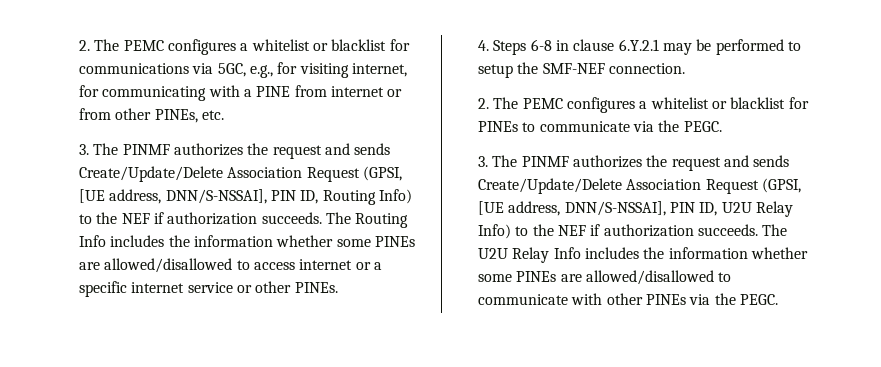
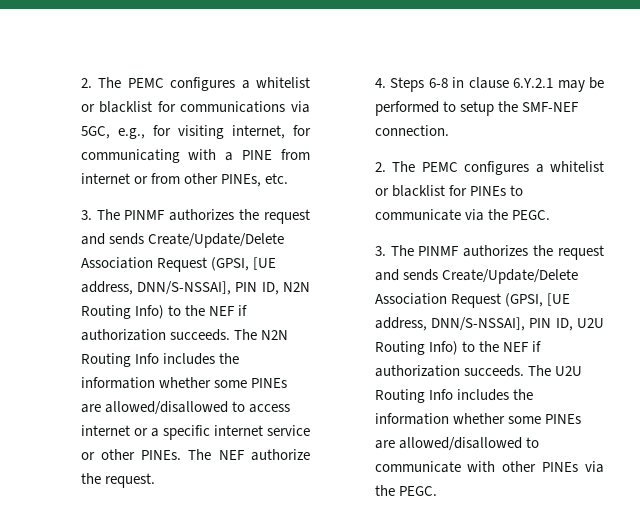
[322,189,413,205] [79,212,352,225] Routing Info) to the NEF if authorization succeeds. The -> [283,282,310,292] [80,305,247,319] [80,329,288,341] N2N Routing Info) to the NEF if authorization succeeds. The N2N
(338, 287) none -> [188,449,310,461] [80,473,155,488] The NEF authorize the request.
[756,201,794,217] Relay -> [374,341,425,355] Routing
[512,247,550,263] Relay -> [374,389,425,403] Routing

